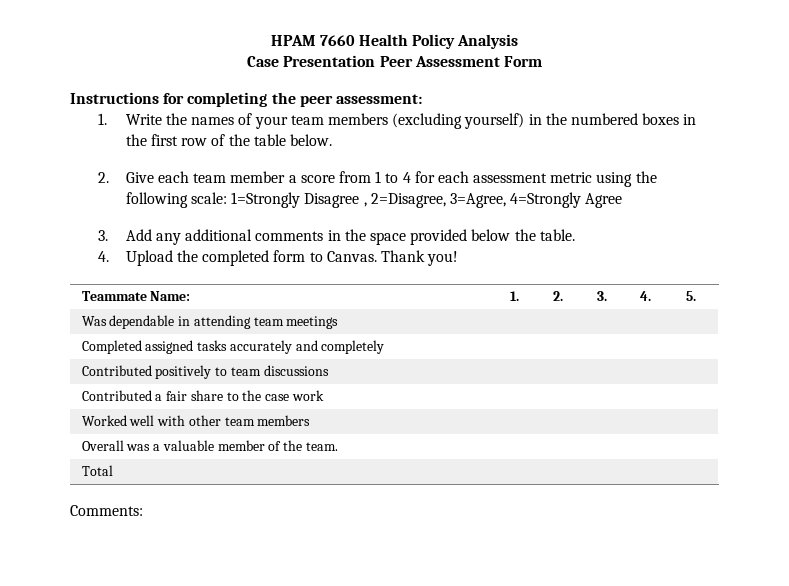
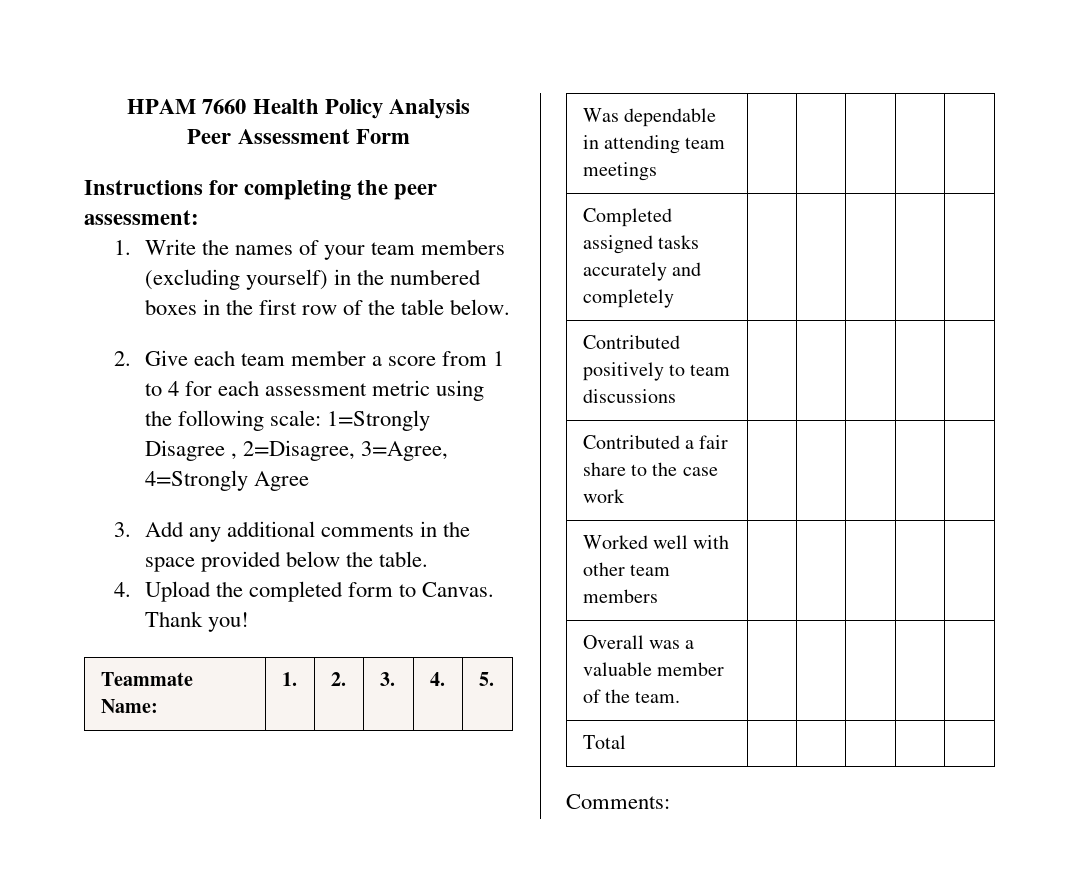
[247,55,376,67] Case Presentation -> (470, 109) none

